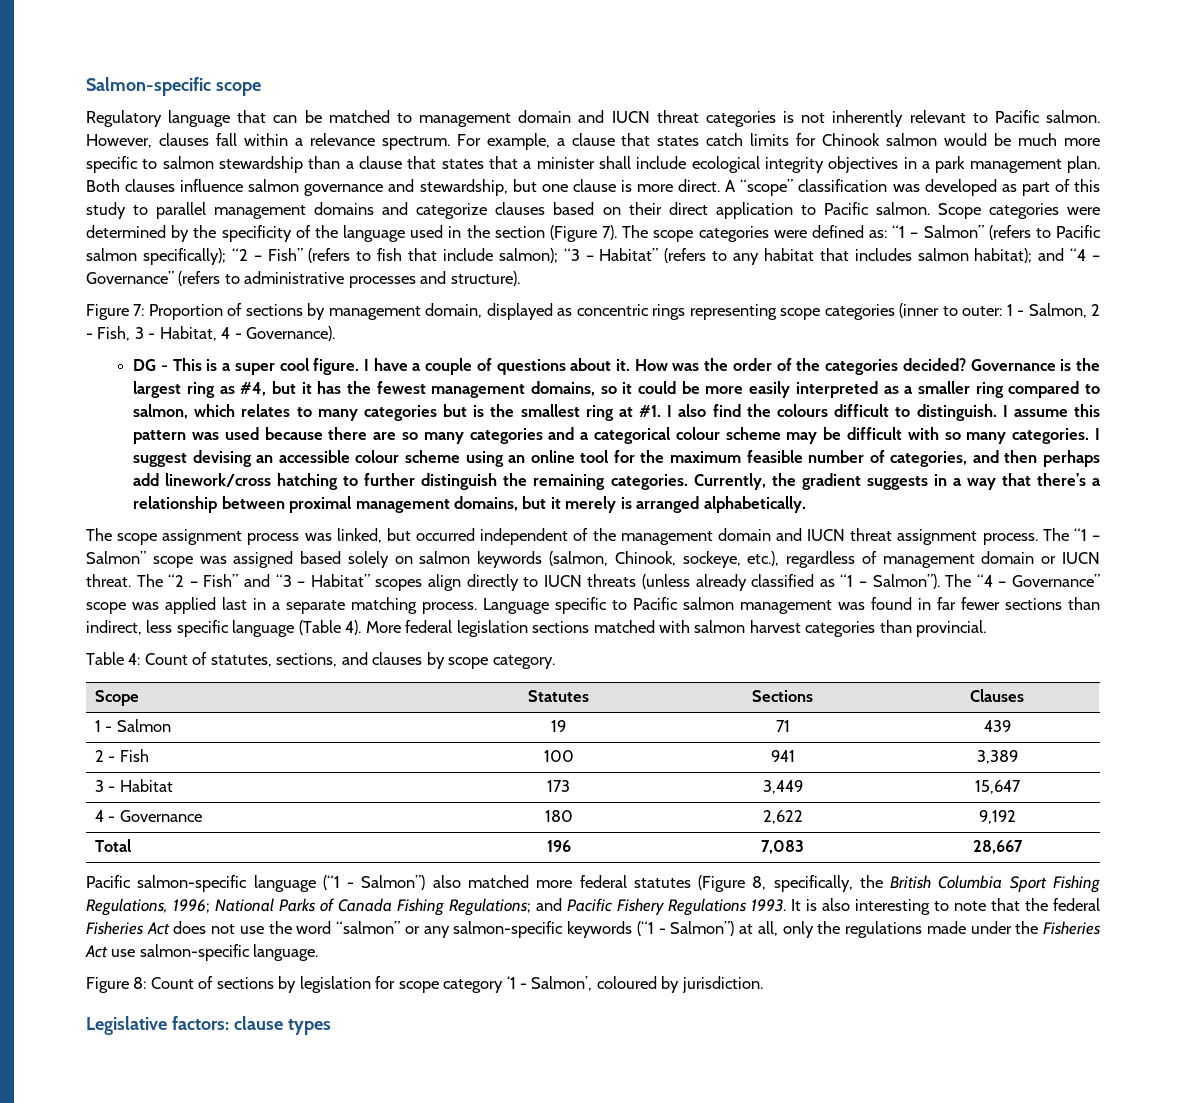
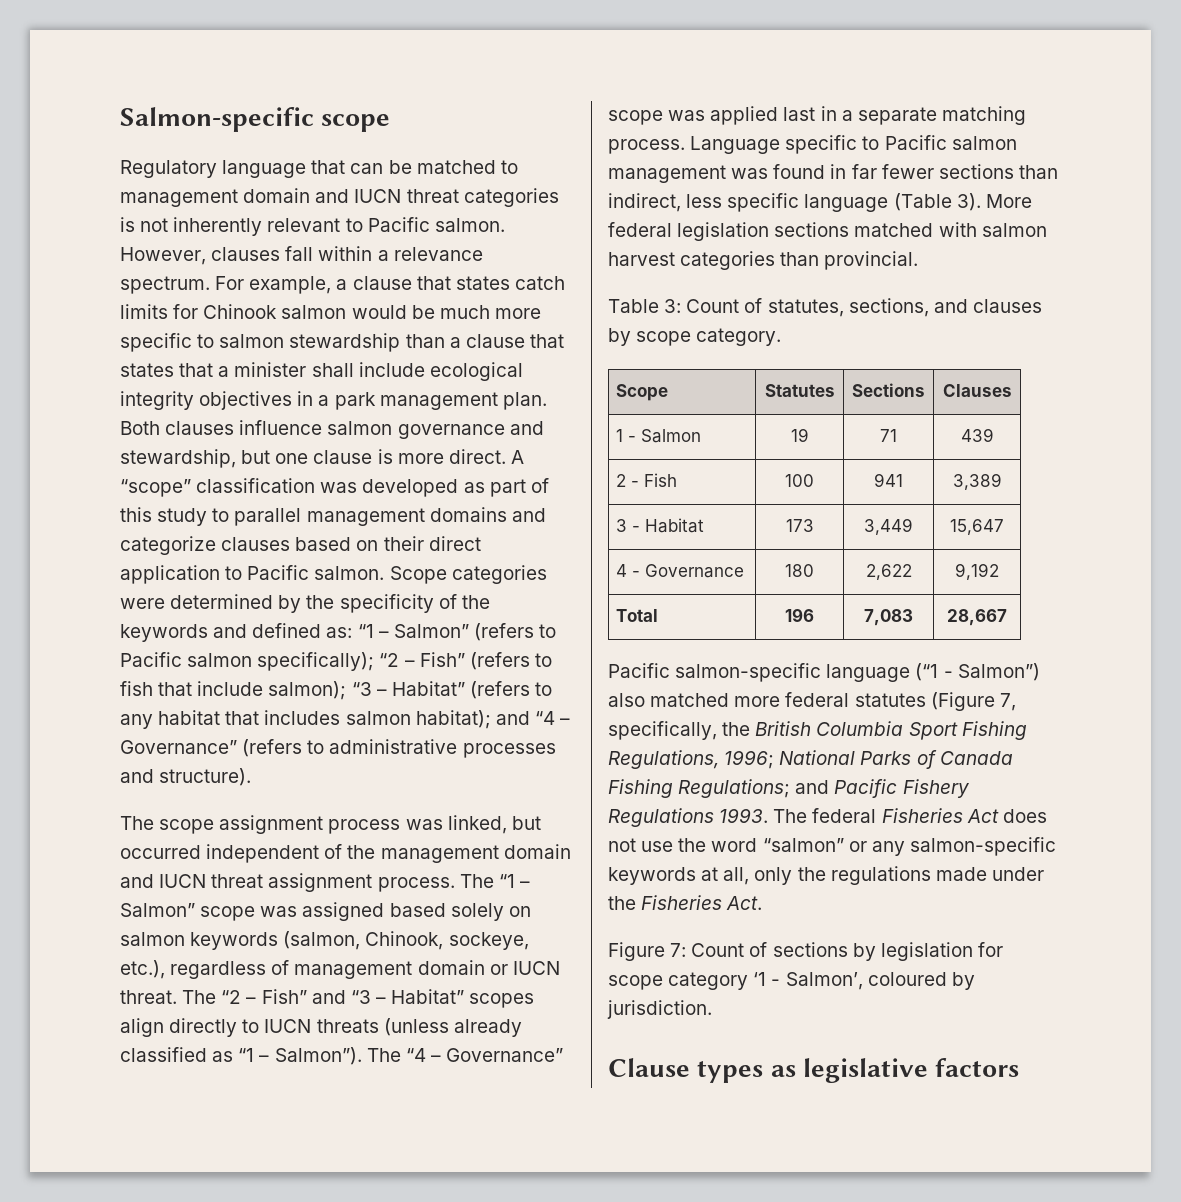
[343,225,807,242] language used in the section (Figure 7). The scope categories were -> [120,624,248,642] keywords and
[86,303,1100,320] [86,326,336,341] [133,358,1100,375] [133,381,1101,398] [133,404,1101,421] [133,427,1100,444] [133,450,1101,467] [133,473,1102,490] [133,496,806,513] // Figure 7: Proportion of sections by management domain, displayed as concentric rings representing scope categories (inner to outer: 1 - Salmon, 2 - Fish, 3 - Habitat, 4 - Governance). // DG - This is a super cool figure. I have a couple of questions about it. How was the order of the categories decided? Governance is the largest ring as #4, but it has the fewest management domains, so it could be more easily interpreted as a smaller ring compared to salmon, which relates to many categories but is the smallest ring at #1. I also find the colours difficult to distinguish. I assume this pattern was used because there are so many categories and a categorical colour scheme may be difficult with so many categories. I suggest devising an accessible colour scheme using an online tool for the maximum feasible number of categories, and then perhaps add linework/cross hatching to further distinguish the remaining categories. Currently, the gradient suggests in a way that there’s a relationship between proximal management domains, but it merely is arranged alphabetically. -> (252, 777) none
[345,620,362,635] 4). -> [956,193,981,211] 3).
[128,653,141,665] 4: -> [664,299,682,313] 3:
[752,876,767,890] 8, -> [999,693,1016,711] 7,
[791,898,1049,915] It is also interesting to note that the -> [773,809,808,823] The
[636,921,735,936] (“1 - Salmon”) -> (696, 876) none
[85,944,319,961] [86,977,147,993] Act use salmon-specific language. // Figure 8: -> [726,896,763,910] [608,942,687,961] Act. // Figure 7:
[86,1016,331,1035] Legislative factors: clause types -> [608,1058,1020,1083] Clause types as legislative factors

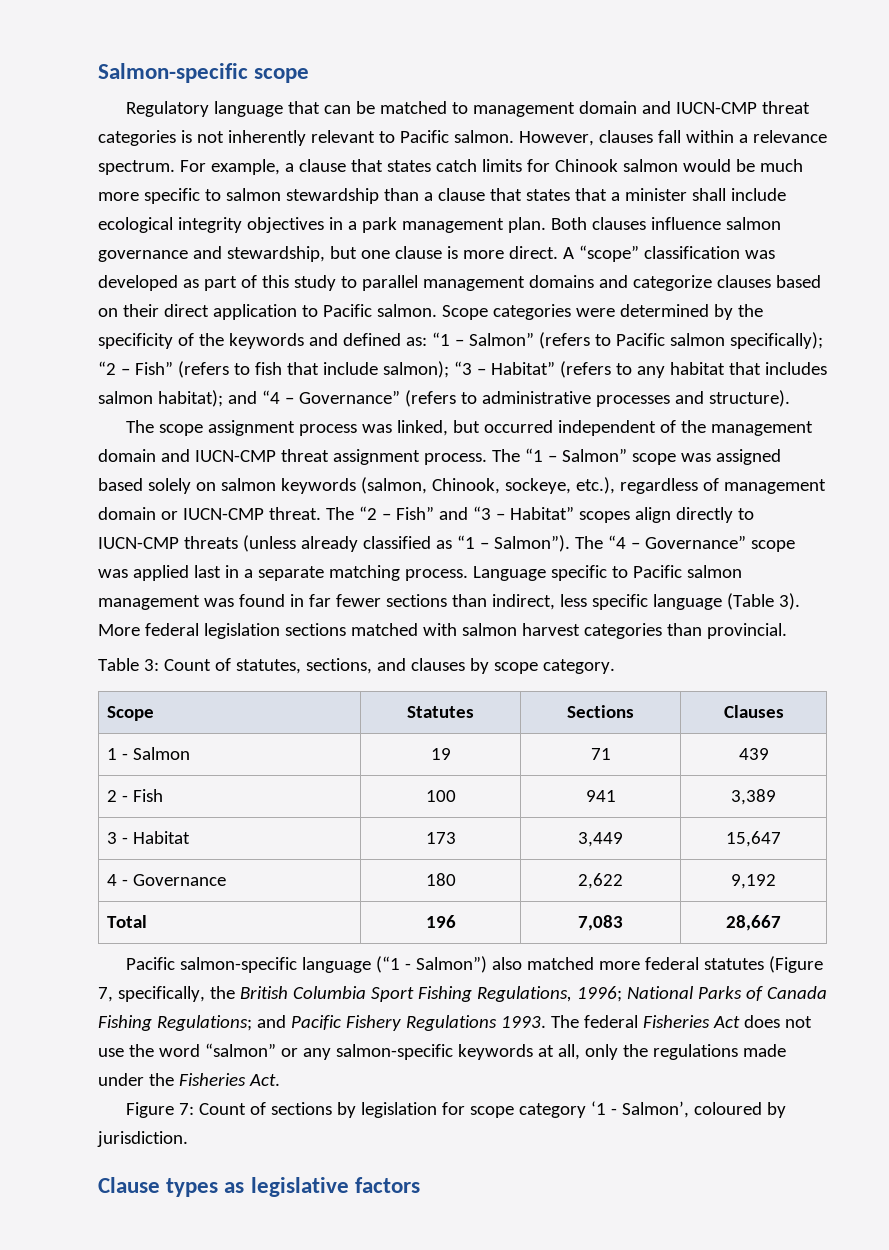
[354,189,402,203] IUCN -> [675,102,757,114] IUCN-CMP
[159,874,207,888] IUCN -> [194,450,276,462] IUCN-CMP
[512,961,560,975] IUCN -> [182,508,264,520] IUCN-CMP
[264,1019,312,1033] IUCN -> [98,537,179,549] IUCN-CMP

